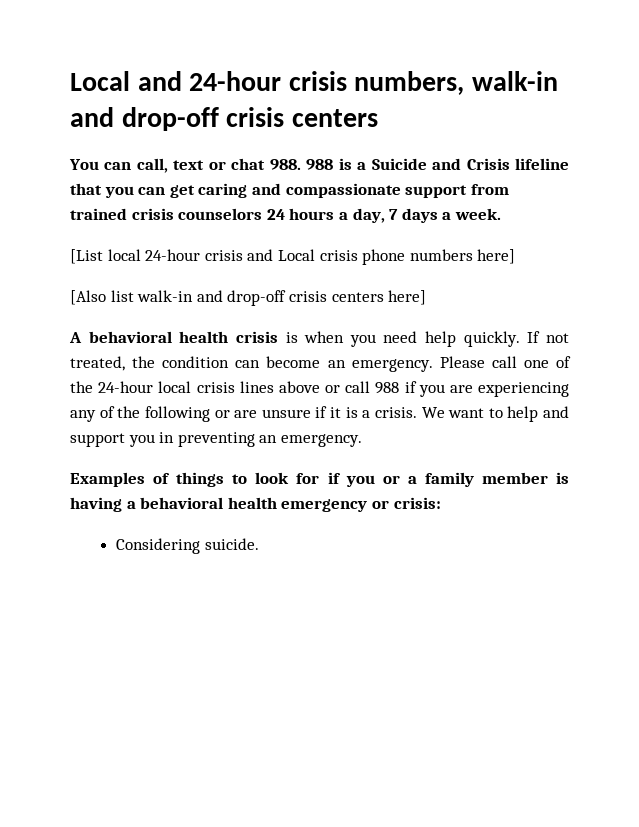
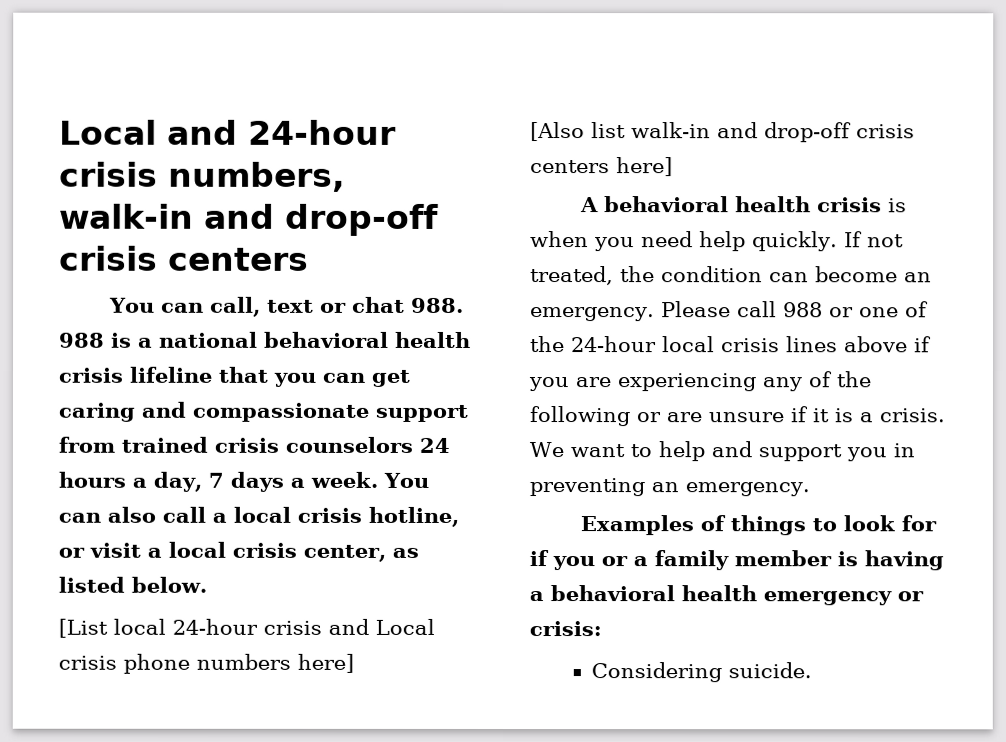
[371,158,510,170] Suicide and Crisis -> [159,331,471,348] [58,367,124,383] national behavioral health crisis
(501, 214) none -> [382,472,429,488] [58,506,459,527] [58,541,419,562] [58,576,207,593] You can also call a local crisis hotline, or visit a local crisis center, as listed below.
(517, 362) none -> [782,302,854,318] 988 or
[324,381,400,394] or call 988 -> (908, 344) none

